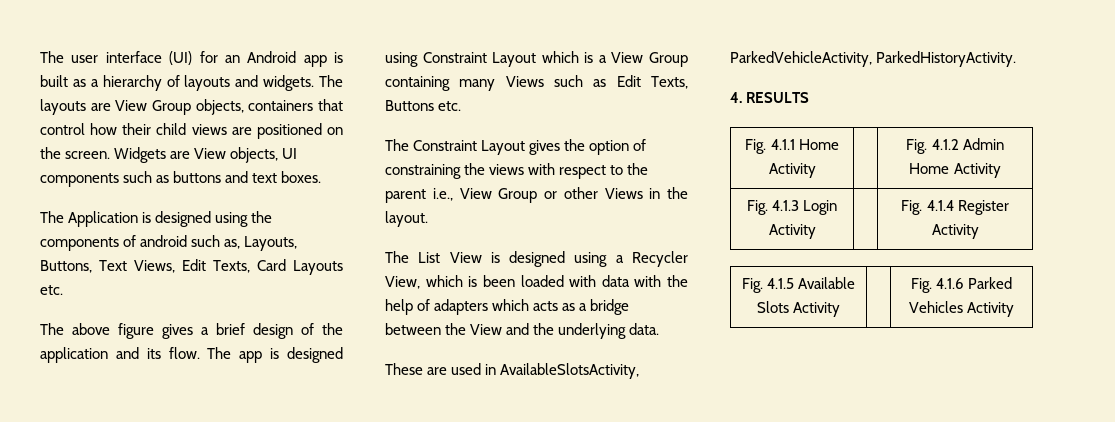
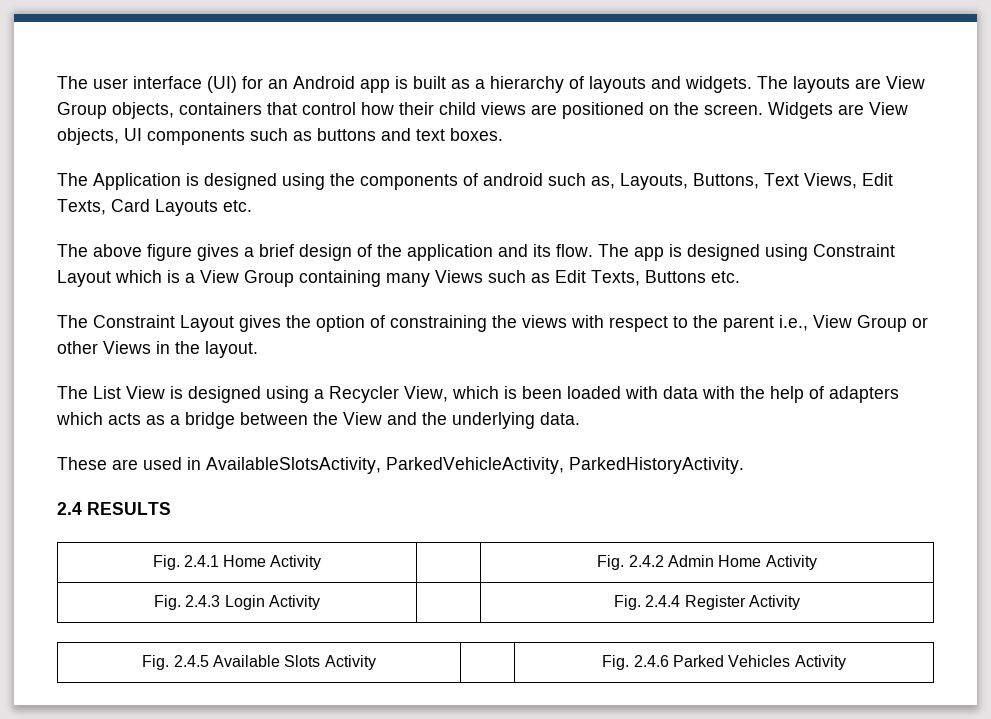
[730,92,742,103] 4. -> [57,502,82,515] 2.4
[770,139,795,150] 4.1.1 -> [183,555,219,567] 2.4.1
[931,139,959,150] 4.1.2 -> [628,555,664,567] 2.4.2
[772,200,799,211] 4.1.3 -> [185,595,221,607] 2.4.3
[926,200,954,211] 4.1.4 -> [645,595,681,607] 2.4.4
[767,278,794,289] 4.1.5 -> [173,655,209,667] 2.4.5
[936,278,964,289] 4.1.6 -> [633,655,669,667] 2.4.6

